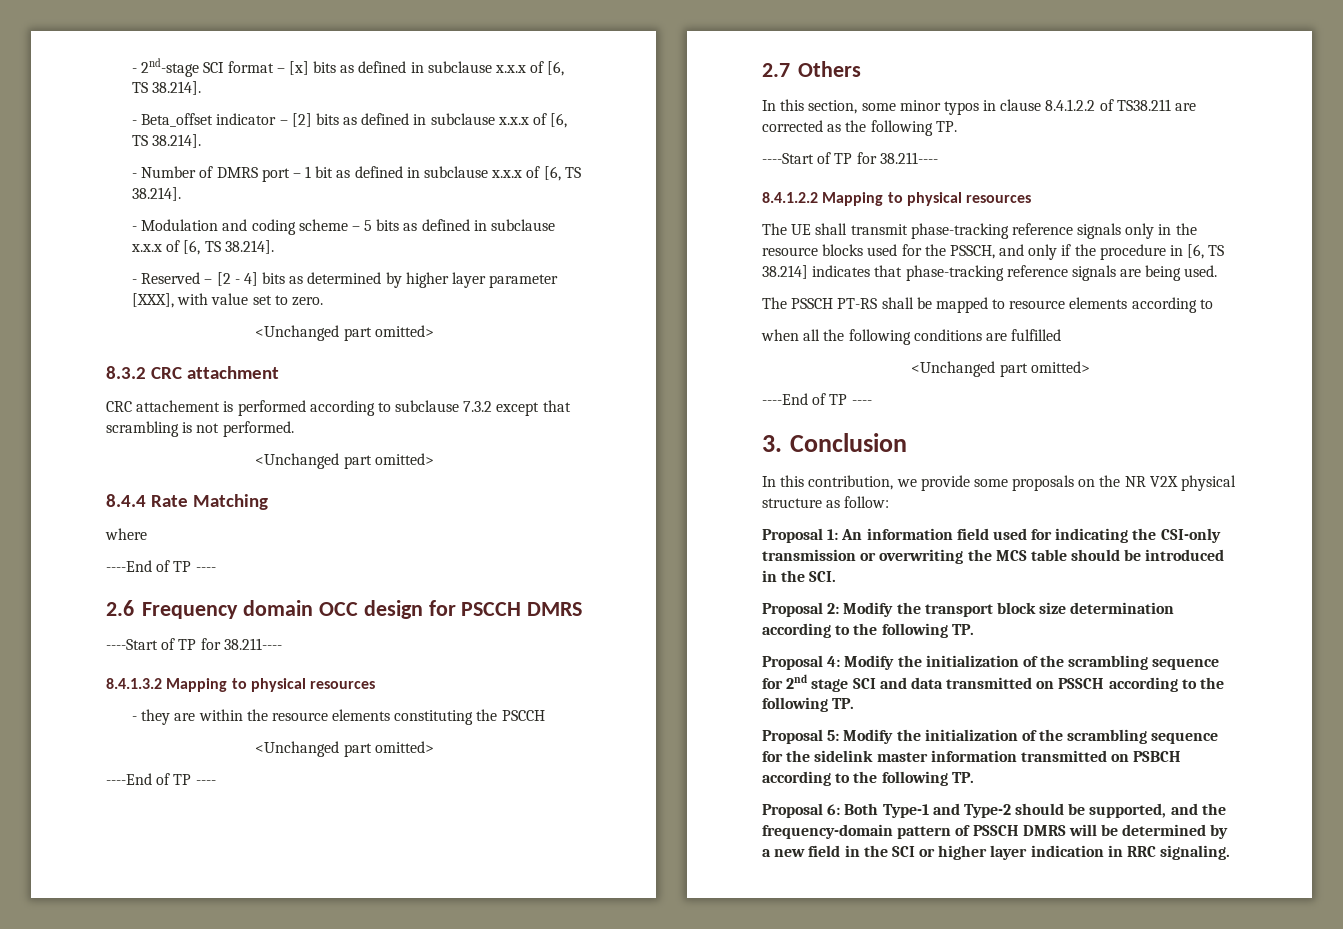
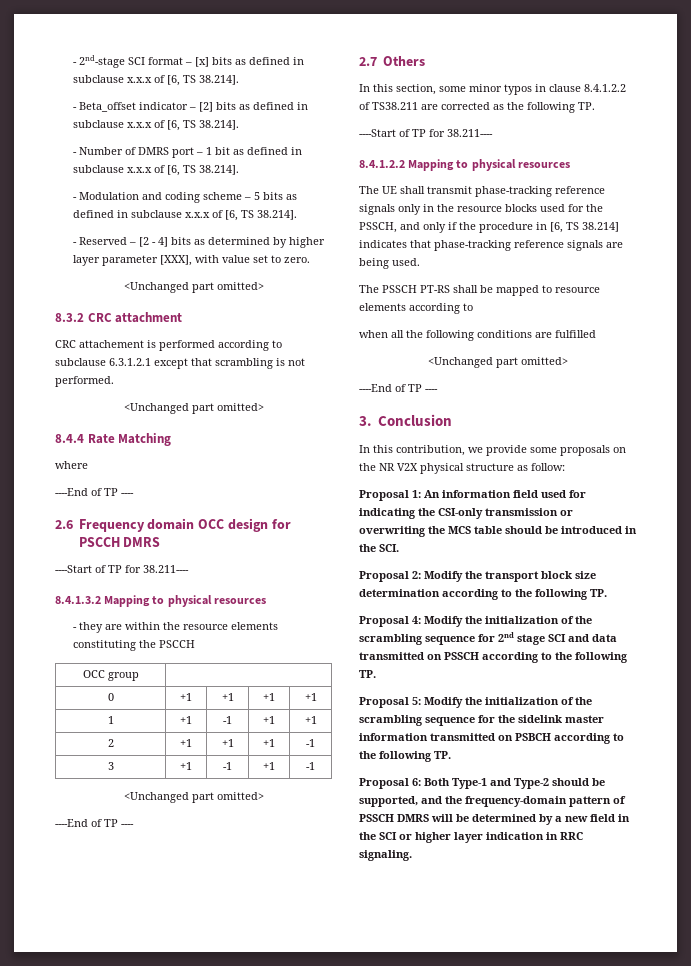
[463,401,493,412] 7.3.2 -> [109,358,151,366] 6.3.1.2.1
(545, 715) none -> [82,670,139,681] [107,693,114,701] [180,693,192,701] [221,693,234,701] [263,693,275,701] [304,693,317,701] [107,716,114,724] [180,716,192,724] [223,716,232,724] [263,716,275,724] [304,716,317,724] [107,739,114,747] [180,739,192,747] [221,739,234,747] [263,739,275,747] [306,739,315,747] [107,762,114,770] [180,762,192,770] [223,762,232,770] [263,762,275,770] [306,762,315,770] // OCC group | // 0 | +1 | +1 | +1 | +1 // 1 | +1 | -1 | +1 | +1 // 2 | +1 | +1 | +1 | -1 // 3 | +1 | -1 | +1 | -1

